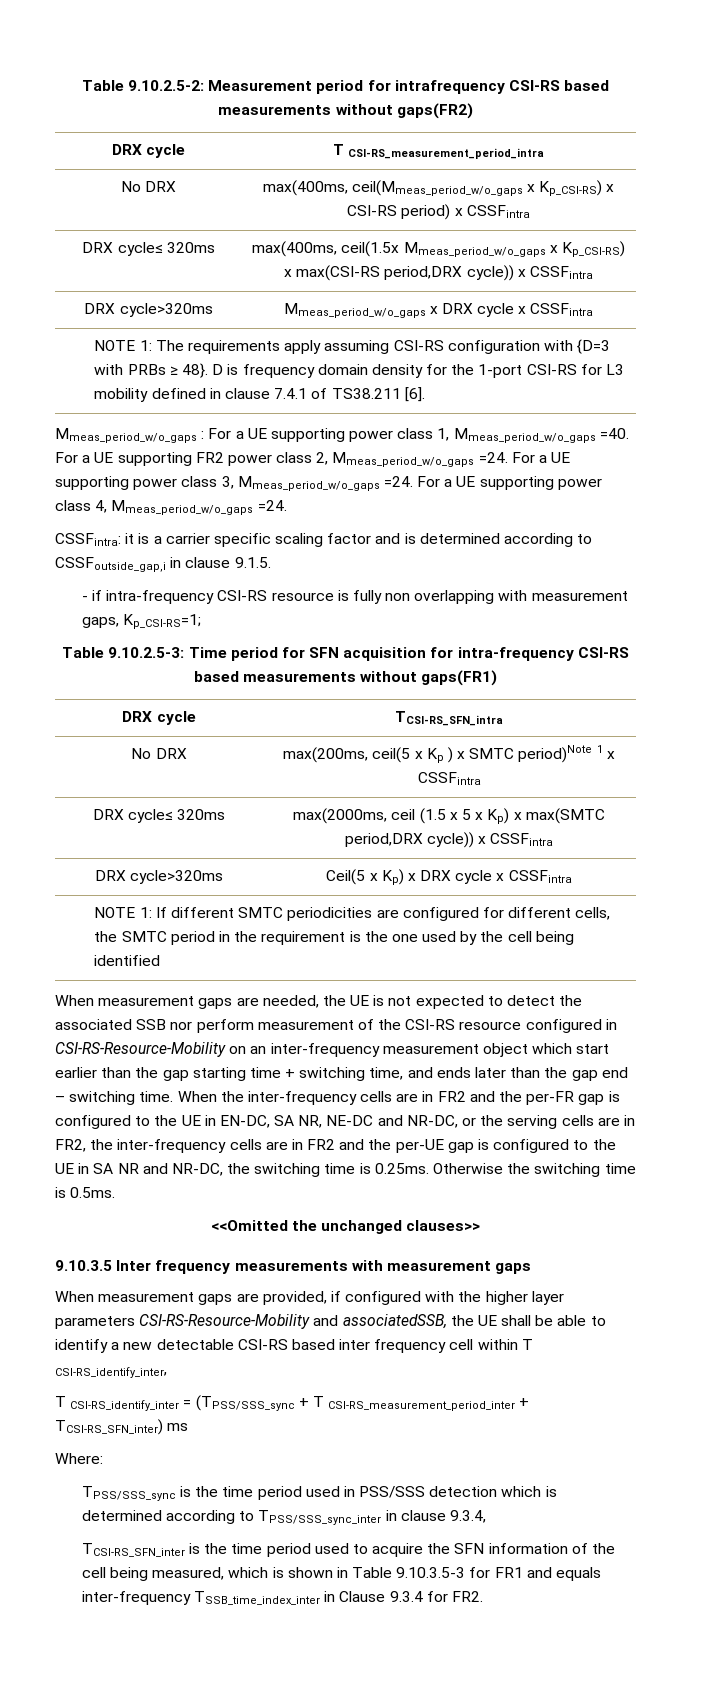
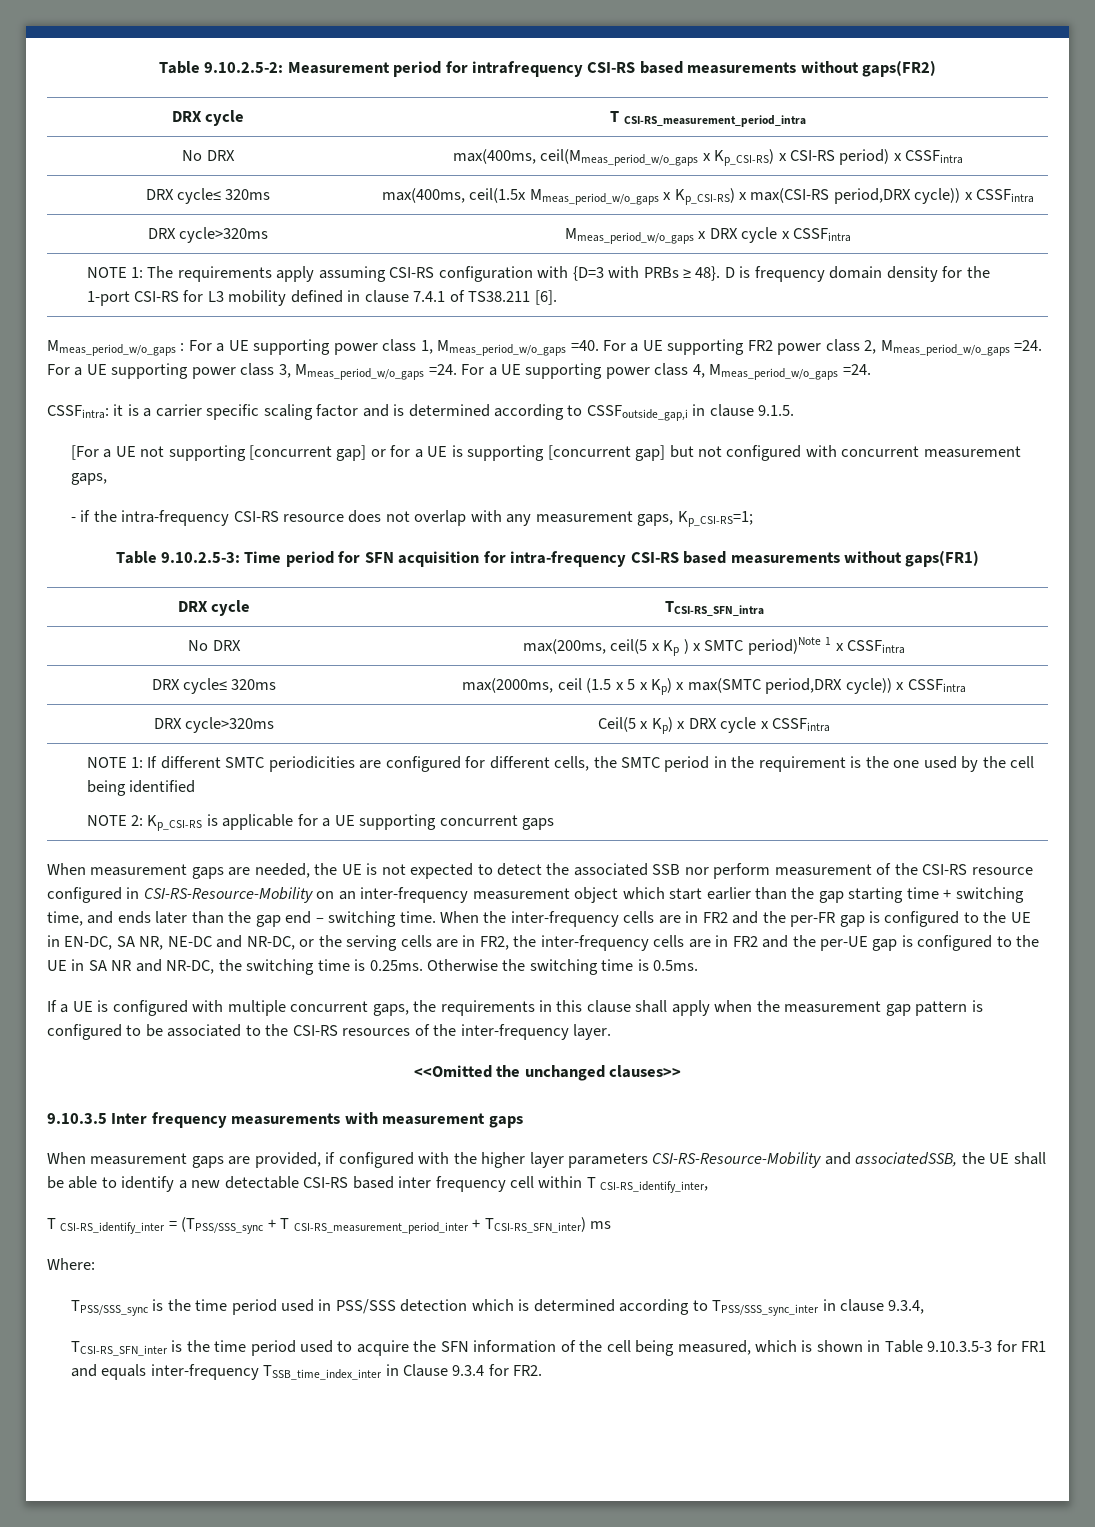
(271, 562) none -> [70,445,1021,461] [70,473,107,485] // [For a UE not supporting [concurrent gap] or for a UE is supporting [concurrent gap] but not configured with concurrent measurement gaps,
(103, 595) none -> [93,510,117,522] the
[337,590,528,604] is fully non overlapping with -> [348,510,532,526] does not overlap with any
(161, 960) none -> [86,814,555,831] // NOTE 2: Kp_CSI-RS is applicable for a UE supporting concurrent gaps
(116, 1192) none -> [47,1000,983,1016] [47,1024,612,1040] // If a UE is configured with multiple concurrent gaps, the requirements in this clause shall apply when the measurement gap pattern is configured to be associated to the CSI-RS resources of the inter-frequency layer.

